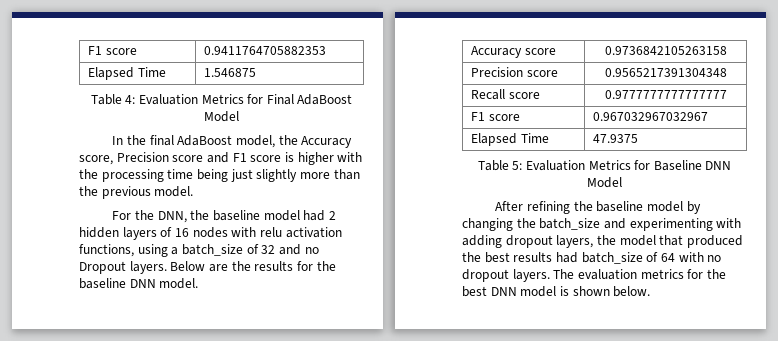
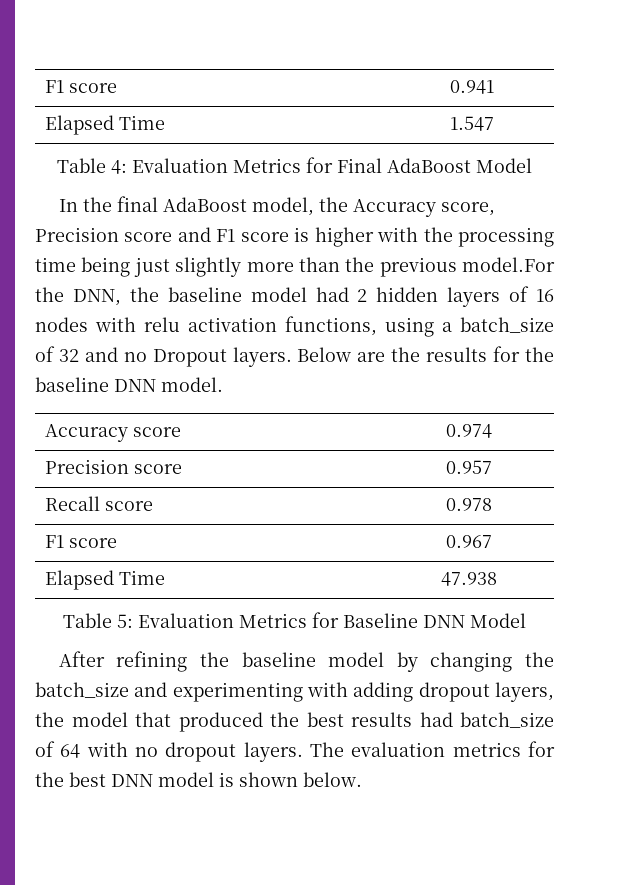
[88,46,137,55] [204,46,327,55] [88,67,166,80] [204,68,257,77] F1 score | 0.9411764705882353 // Elapsed Time | 1.546875 -> [45,80,118,93] [450,80,494,94] [45,115,166,135] [450,116,494,131] F1 score | 0.941 // Elapsed Time | 1.547
[154,186,194,197] [112,211,132,220] model. // For -> [462,257,555,272] model.For
[604,46,727,55] 0.9736842105263158 -> [446,424,492,438] 0.974
[604,68,727,77] 0.9565217391304348 -> [446,460,492,474] 0.957
[604,90,727,99] [471,112,520,121] [593,112,709,121] [471,133,549,146] [593,134,639,143] 0.9777777777777777 // F1 score | 0.967032967032967 // Elapsed Time | 47.9375 -> [446,498,492,511] [45,535,118,548] [446,535,492,548] [45,570,166,590] [441,572,497,586] 0.978 // F1 score | 0.967 // Elapsed Time | 47.938

